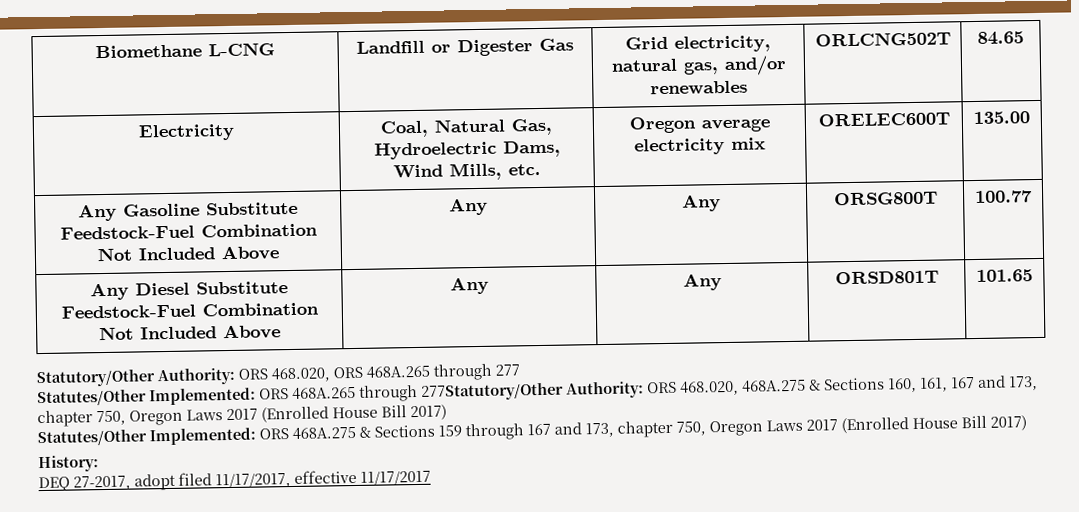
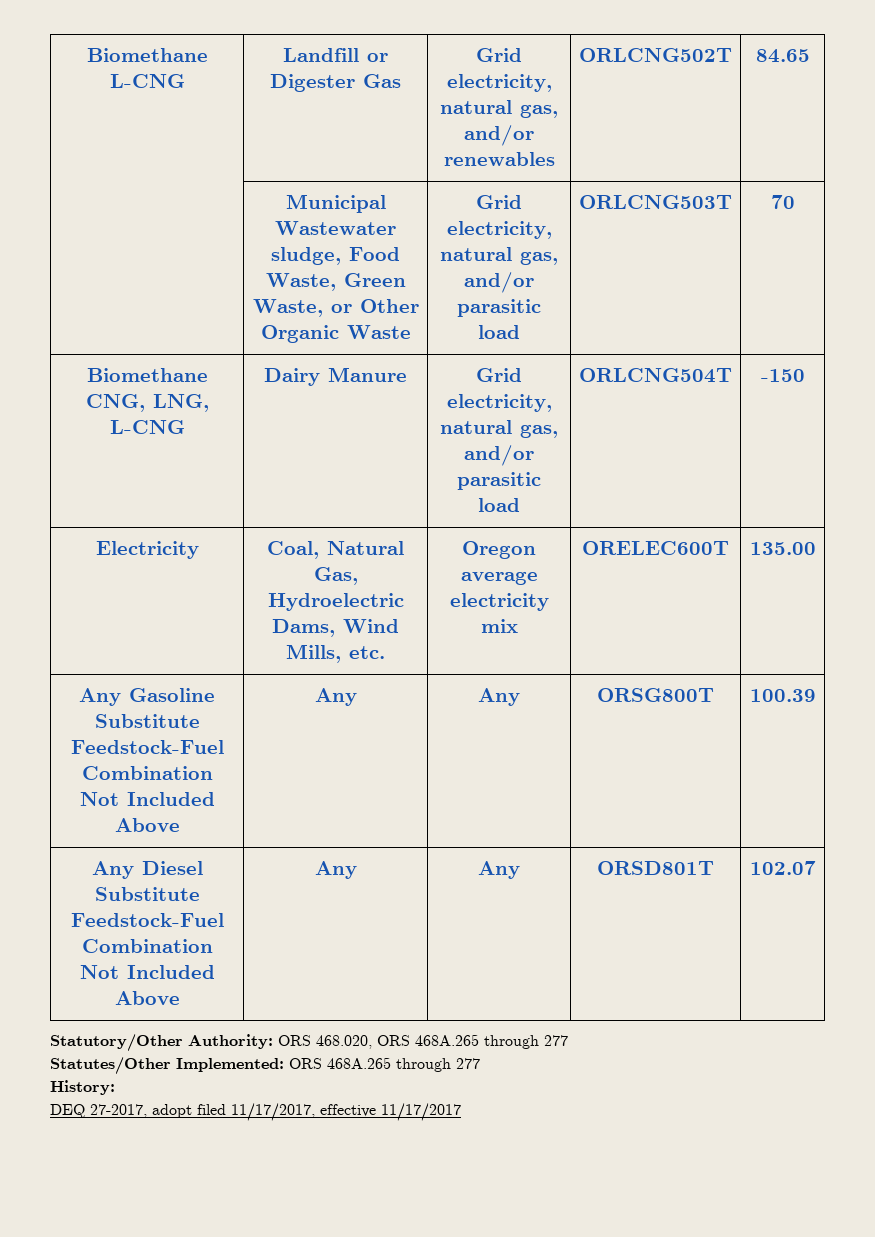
(1024, 38) none -> [285,194,386,213] [275,221,396,235] [271,247,400,265] [265,273,406,291] [252,299,419,317] [260,325,411,343] [476,195,522,209] [446,221,552,239] [440,247,558,265] [464,272,534,293] [457,299,541,317] [478,325,520,339] [579,195,732,209] [770,195,795,209] [86,368,208,382] [85,394,209,412] [109,420,185,434] [264,367,407,386] [476,368,522,382] [446,394,552,412] [440,420,558,438] [464,445,534,466] [457,472,541,490] [478,498,520,512] [579,368,732,383] [760,369,805,382] // | Municipal Wastewater sludge, Food Waste, Green Waste, or Other Organic Waste | Grid electricity, natural gas, and/or parasitic load | ORLCNG503T | 70 // Biomethane CNG, LNG, L-CNG | Dairy Manure | Grid electricity, natural gas, and/or parasitic load | ORLCNG504T | -150
[975,190,1033,203] 100.77 -> [749,689,816,702] 100.39
[976,269,1033,282] 101.65 -> [749,861,816,875] 102.07
[421,375,1038,401] [37,404,447,428] [37,415,1027,447] 277Statutory/Other Authority: ORS 468.020, 468A.275 & Sections 160, 161, 167 and 173, chapter 750, Oregon Laws 2017 (Enrolled House Bill 2017) // Statutes/Other Implemented: ORS 468A.275 & Sections 159 through 167 and 173, chapter 750, Oregon Laws 2017 (Enrolled House Bill 2017) -> [456,1058,480,1069] 277

